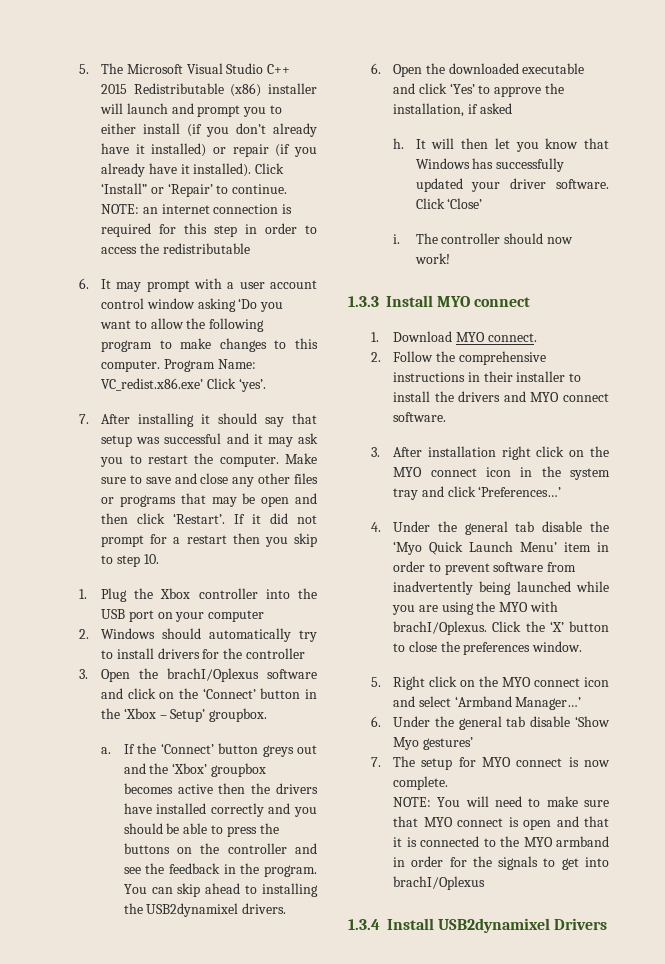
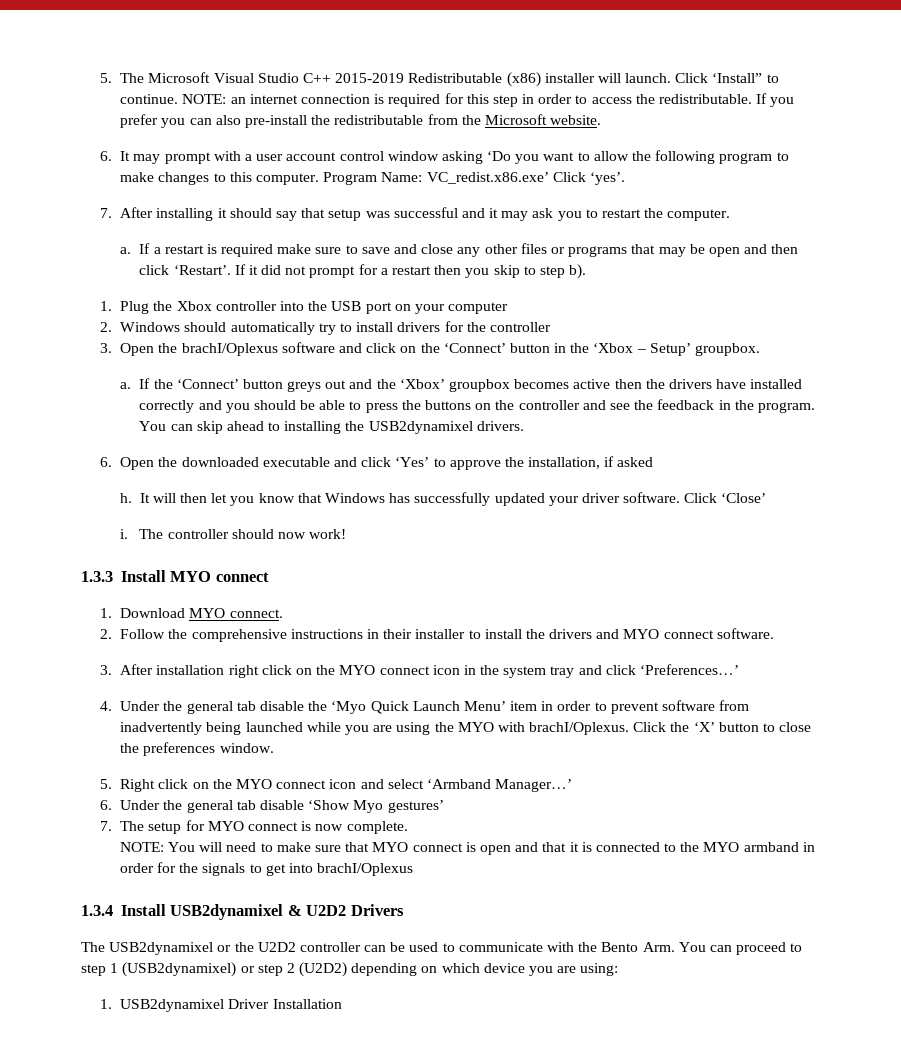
[101,84,128,94] 2015 -> [335,73,405,83] 2015-2019
[126,103,283,117] [101,123,317,137] [101,143,317,157] [101,163,285,177] [101,183,213,197] launch and prompt you to either install (if you don’t already have it installed) or repair (if you already have it installed). Click ‘Install” or ‘Repair’ -> [625,73,763,83] launch. Click ‘Install”
[162,243,250,254] redistributable -> [658,93,795,107] [120,114,602,128] redistributable. If you prefer you can also pre-install the redistributable from the Microsoft website.
[285,453,317,464] Make -> [119,243,312,257] // a. If a restart is required make
[143,554,159,564] 10. -> [569,264,587,279] b).
(551, 925) none -> [287,905,347,916] & U2D2
(608, 924) none -> [81,942,803,955] [81,962,619,977] [100,999,342,1012] // The USB2dynamixel or the U2D2 controller can be used to communicate with the Bento Arm. You can proceed to step 1 (USB2dynamixel) or step 2 (U2D2) depending on which device you are using: // 1. USB2dynamixel Driver Installation

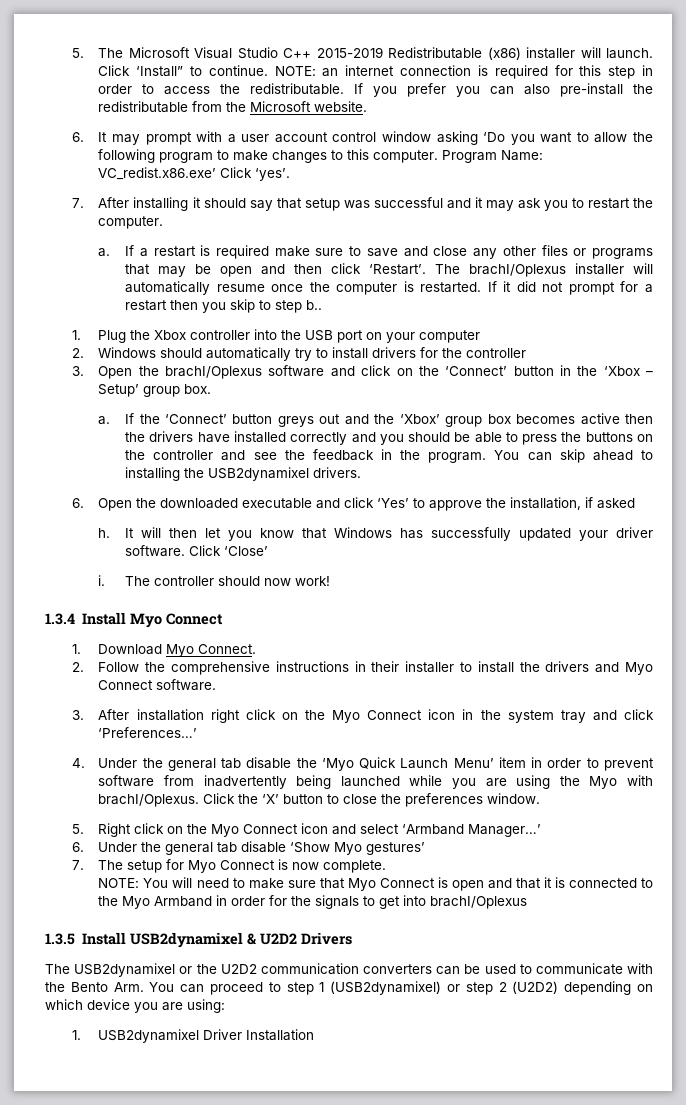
(231, 270) none -> [435,263,653,277] [125,281,482,295] The brachI/Oplexus installer will automatically resume once the computer is restarted.
[569,264,587,279] b). -> [306,300,323,310] b..
[694,343,760,356] groupbox. -> [143,384,212,397] group box.
[449,379,511,392] groupbox -> [445,414,511,427] group box
[81,570,269,582] 1.3.3 Install MYO connect -> [45,612,223,628] 1.3.4 Install Myo Connect
[189,608,283,618] MYO connect. -> [166,644,257,657] Myo Connect.
[623,629,714,639] MYO connect -> [625,662,653,675] [98,680,154,690] Myo Connect
[339,665,430,675] MYO connect -> [332,710,423,723] Myo Connect
[457,722,494,732] MYO -> [589,776,618,789] Myo
[235,779,327,789] MYO connect -> [211,824,299,837] Myo Connect
[207,821,298,831] MYO connect -> [188,860,276,873] Myo Connect
[372,842,463,852] MYO connect -> [347,878,435,891] Myo Connect
[703,842,799,852] MYO armband -> [122,896,213,909] Myo Armband
[81,905,113,916] 1.3.4 -> [45,933,75,945] 1.3.5
[299,942,361,952] controller -> [260,963,432,975] communication converters

